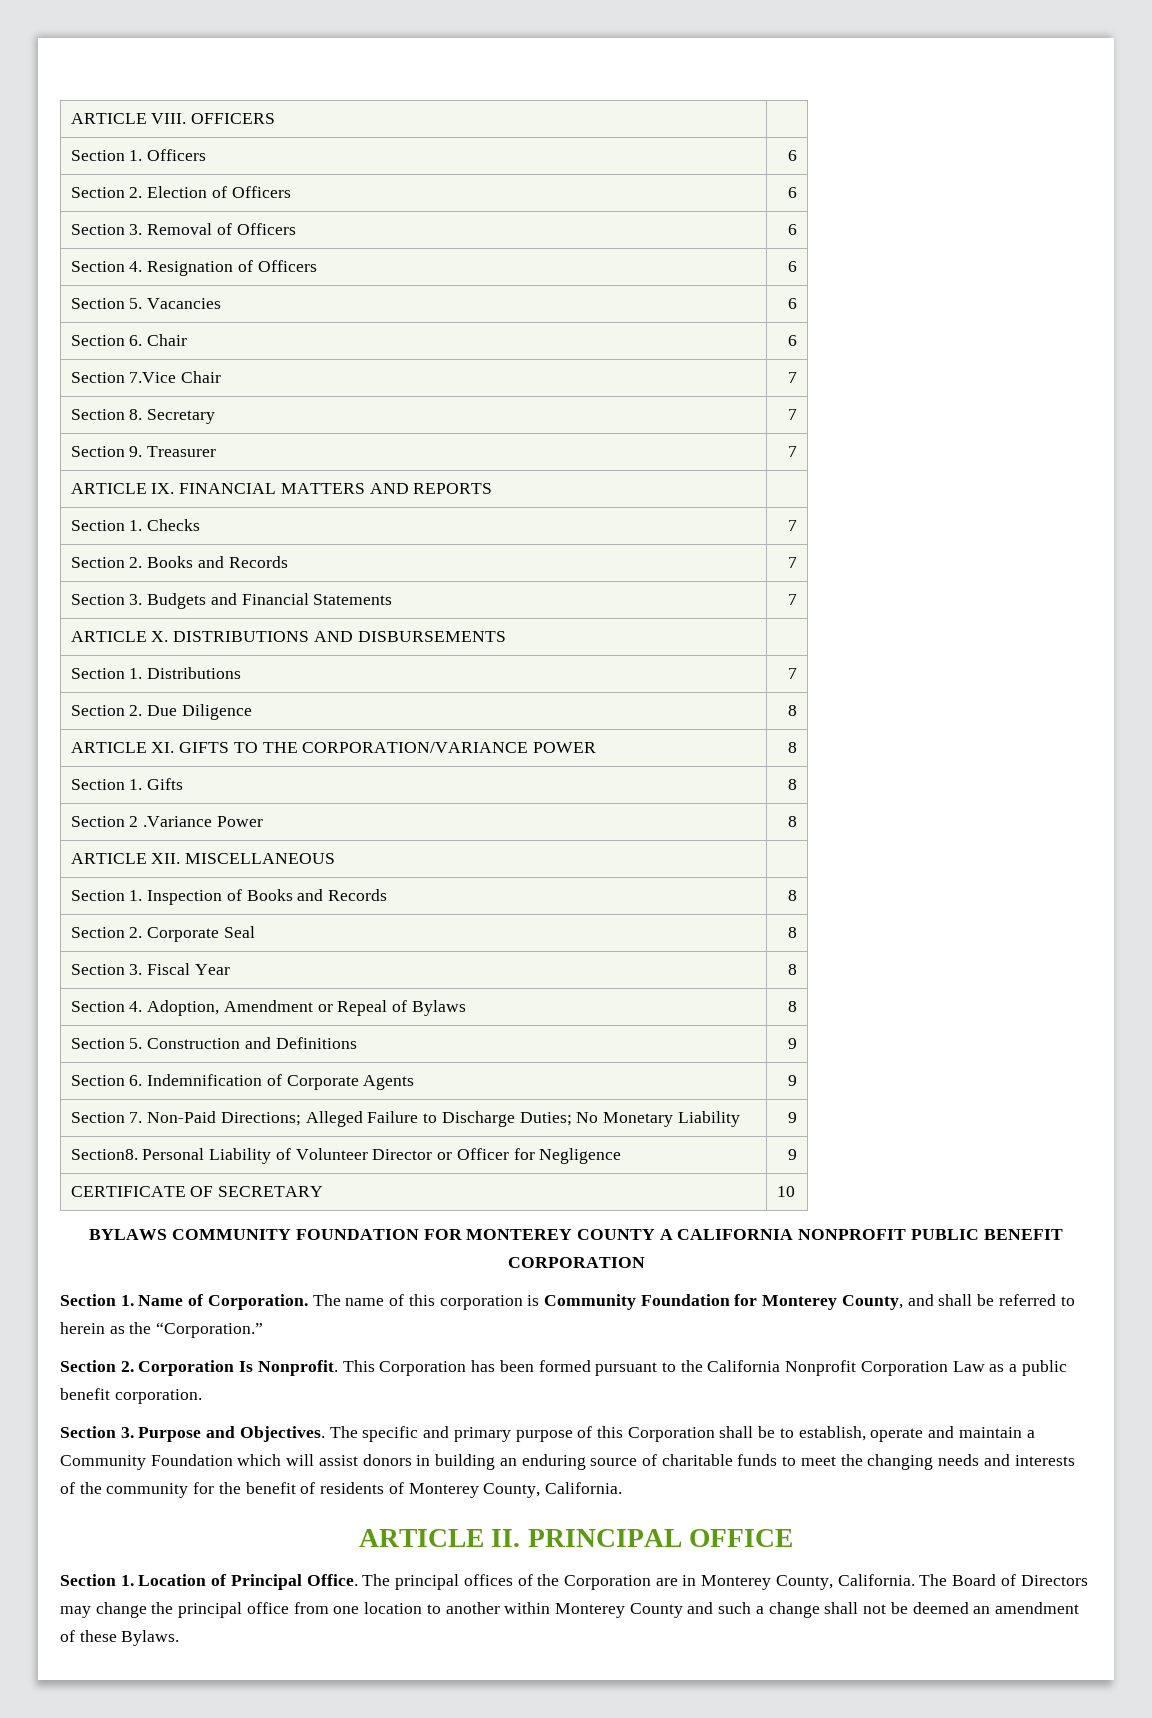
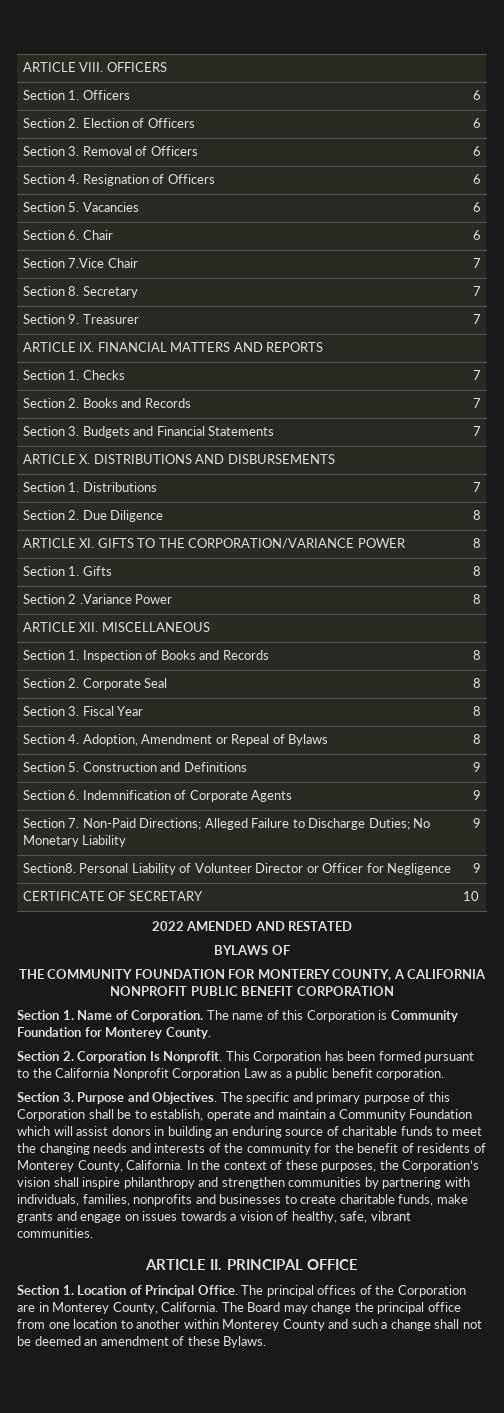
(795, 1191) none -> [151,921,353,931] // 2022 AMENDED AND RESTATED
(168, 1234) none -> [271,945,290,955] [18,969,44,979] OF // THE
[577,1229,656,1240] COUNTY -> [332,969,392,981] COUNTY,
[439,1295,523,1310] corporation -> [306,1010,375,1022] Corporation
[841,1294,1075,1310] [60,1322,264,1338] County, and shall be referred to herein as the “Corporation.” -> [165,1027,211,1039] County.
(622, 1488) none -> [186,1160,480,1172] [17,1177,470,1189] [17,1194,468,1206] [17,1211,411,1223] [17,1228,93,1238] In the context of these purposes, the Corporation’s vision shall inspire philanthropy and strengthen communities by partnering with individuals, families, nonprofits and businesses to create charitable funds, make grants and engage on issues towards a vision of healthy, safe, vibrant communities.
[1000,1574,1088,1586] of Directors -> (281, 1307) none

